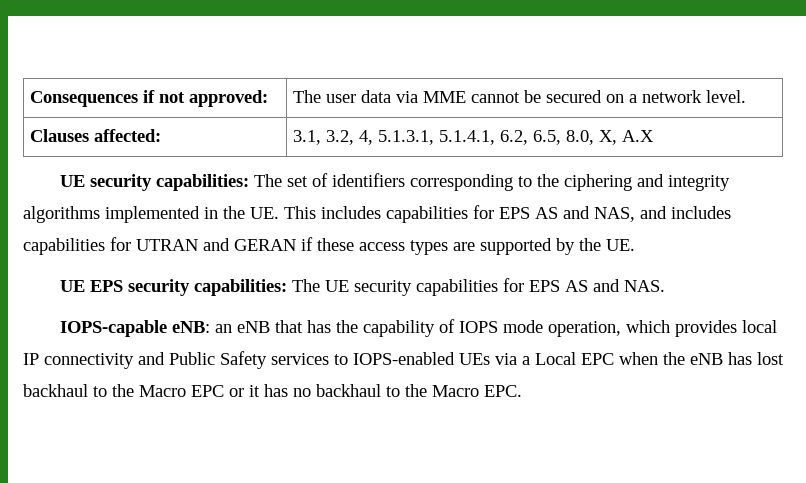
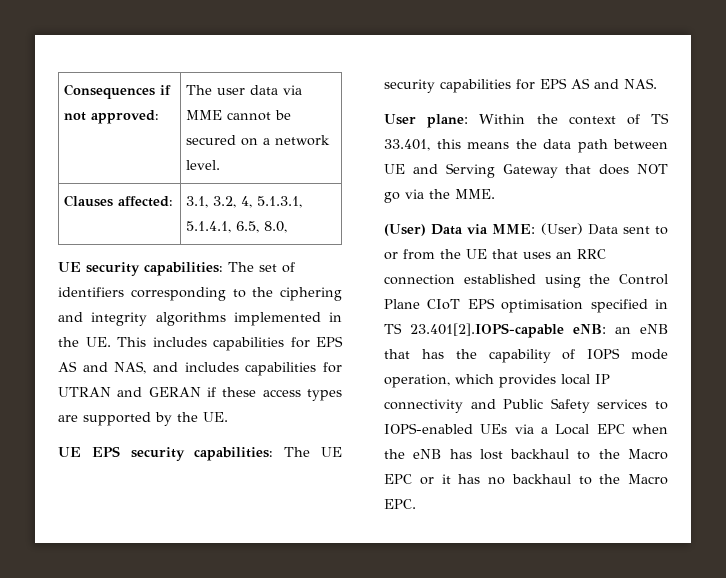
[500,130,529,145] 6.2, -> (232, 227) none
[599,130,655,145] X, A.X -> (288, 227) none
[59,320,167,337] IOPS-capable -> [384,113,669,128] [384,139,668,153] [384,163,668,178] [384,189,495,203] [384,223,668,236] [384,249,606,260] [384,274,668,288] [384,298,668,313] [384,323,564,338] User plane: Within the context of TS 33.401, this means the data path between UE and Serving Gateway that does NOT go via the MME. // (User) Data via MME: (User) Data sent to or from the UE that uses an RRC connection established using the Control Plane CIoT EPS optimisation specified in TS 23.401[2].IOPS-capable

